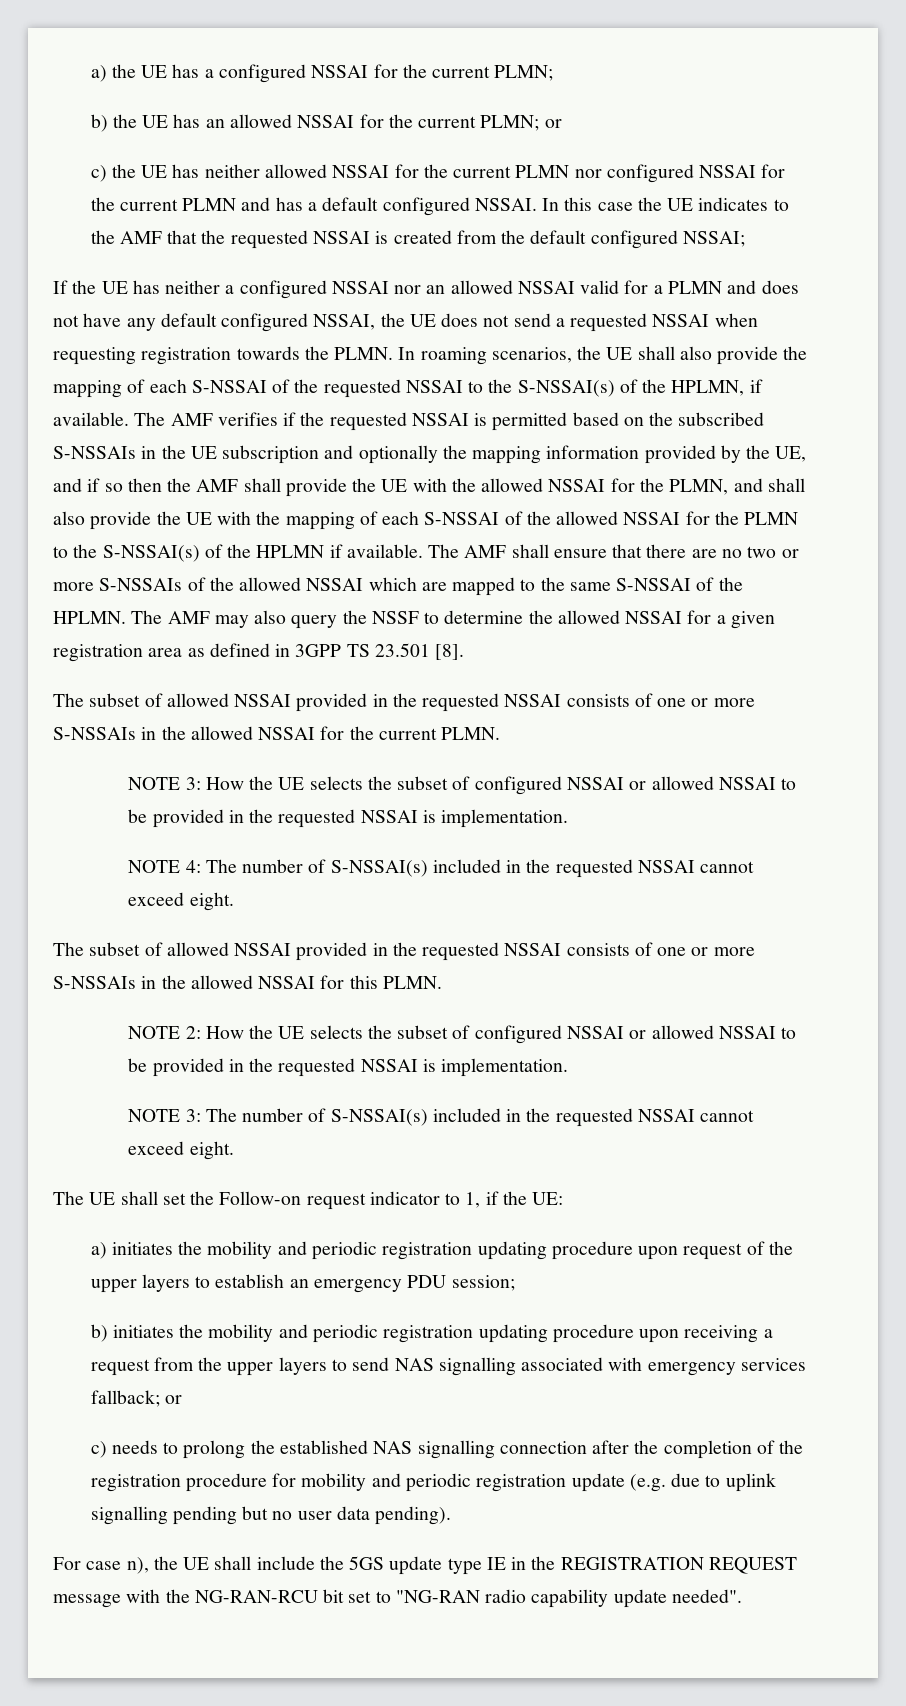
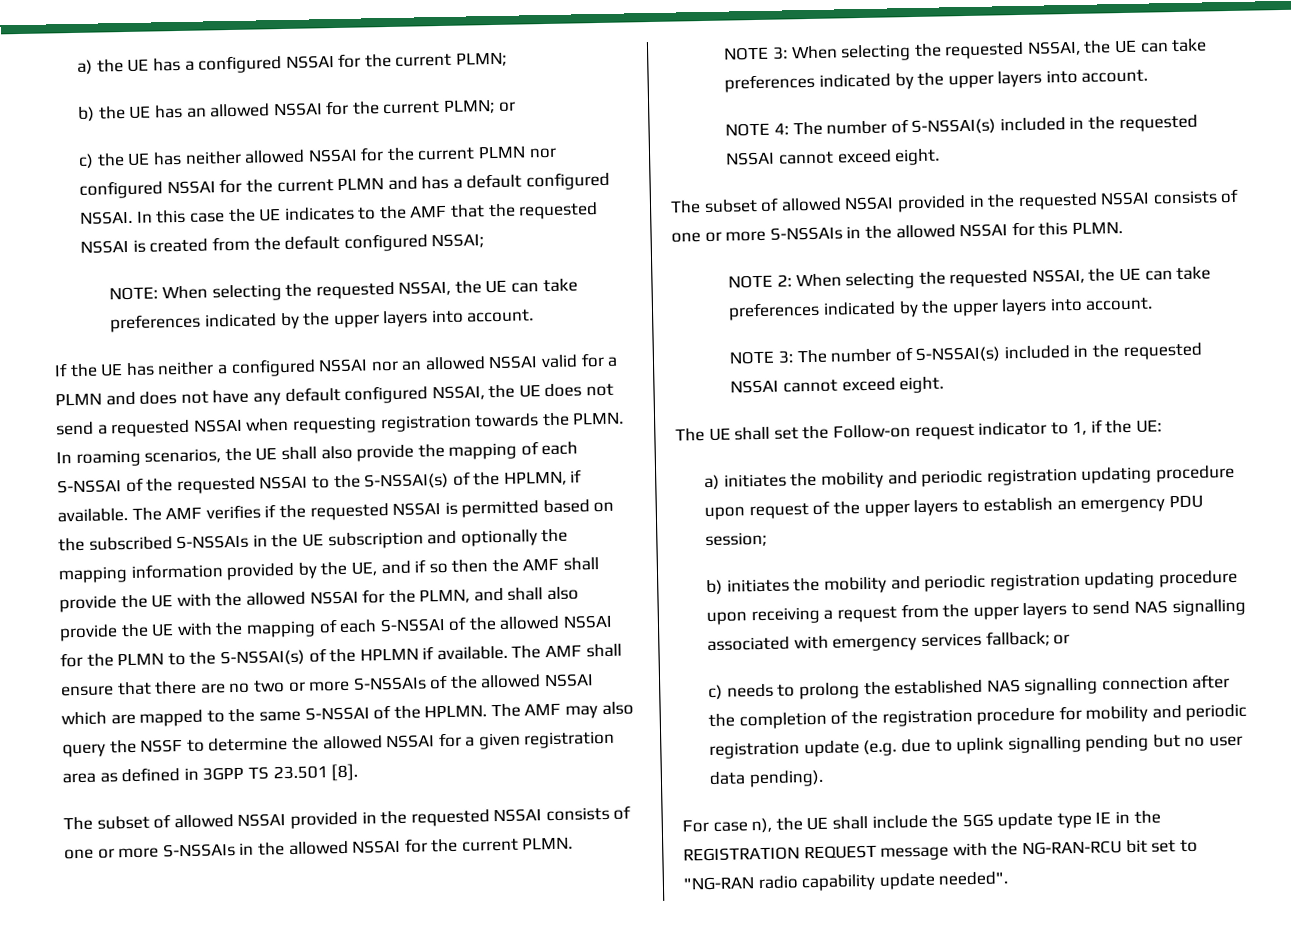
(745, 239) none -> [109,278,578,302] [109,309,535,333] // NOTE: When selecting the requested NSSAI, the UE can take preferences indicated by the upper layers into account.
[205,776,797,795] [128,809,569,828] How the UE selects the subset of configured NSSAI or allowed NSSAI to be provided in the requested NSSAI is implementation. -> [791,38,1208,62] [724,69,1149,93] When selecting the requested NSSAI, the UE can take preferences indicated by the upper layers into account.
[205,1025,797,1044] [128,1058,569,1077] How the UE selects the subset of configured NSSAI or allowed NSSAI to be provided in the requested NSSAI is implementation. -> [795,266,1212,290] [728,297,1154,321] When selecting the requested NSSAI, the UE can take preferences indicated by the upper layers into account.

